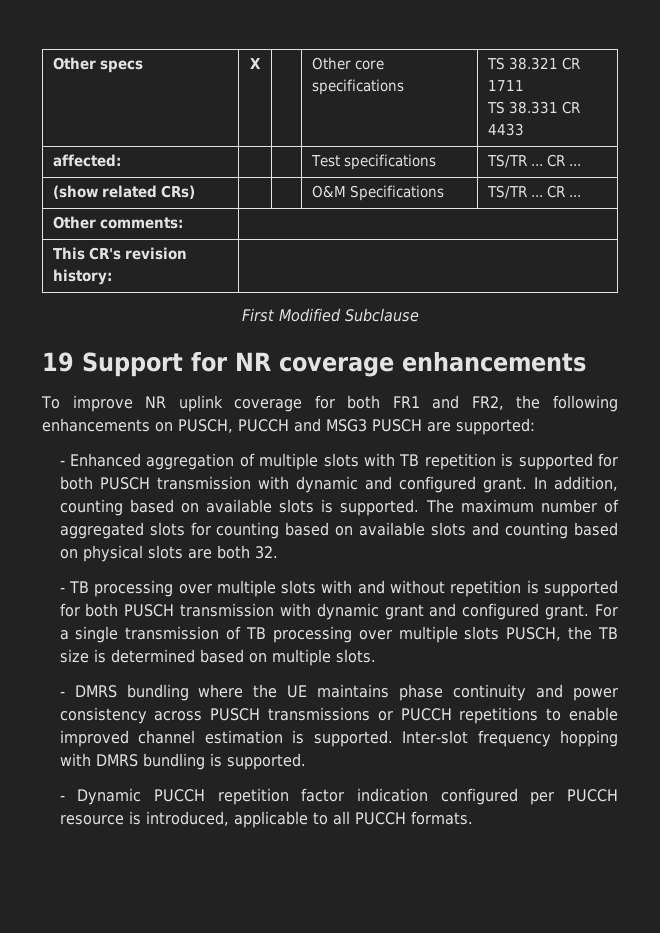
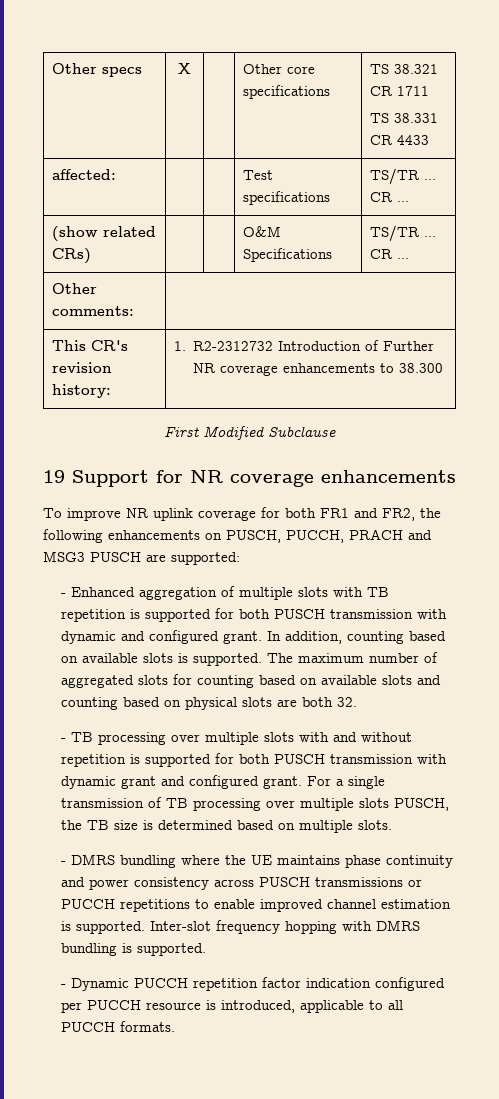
(112, 277) none -> [173,340,435,351] [193,363,444,376] 1. R2-2312732 Introduction of Further NR coverage enhancements to 38.300
[238,419,289,432] PUCCH -> [286,529,403,543] PUCCH, PRACH

